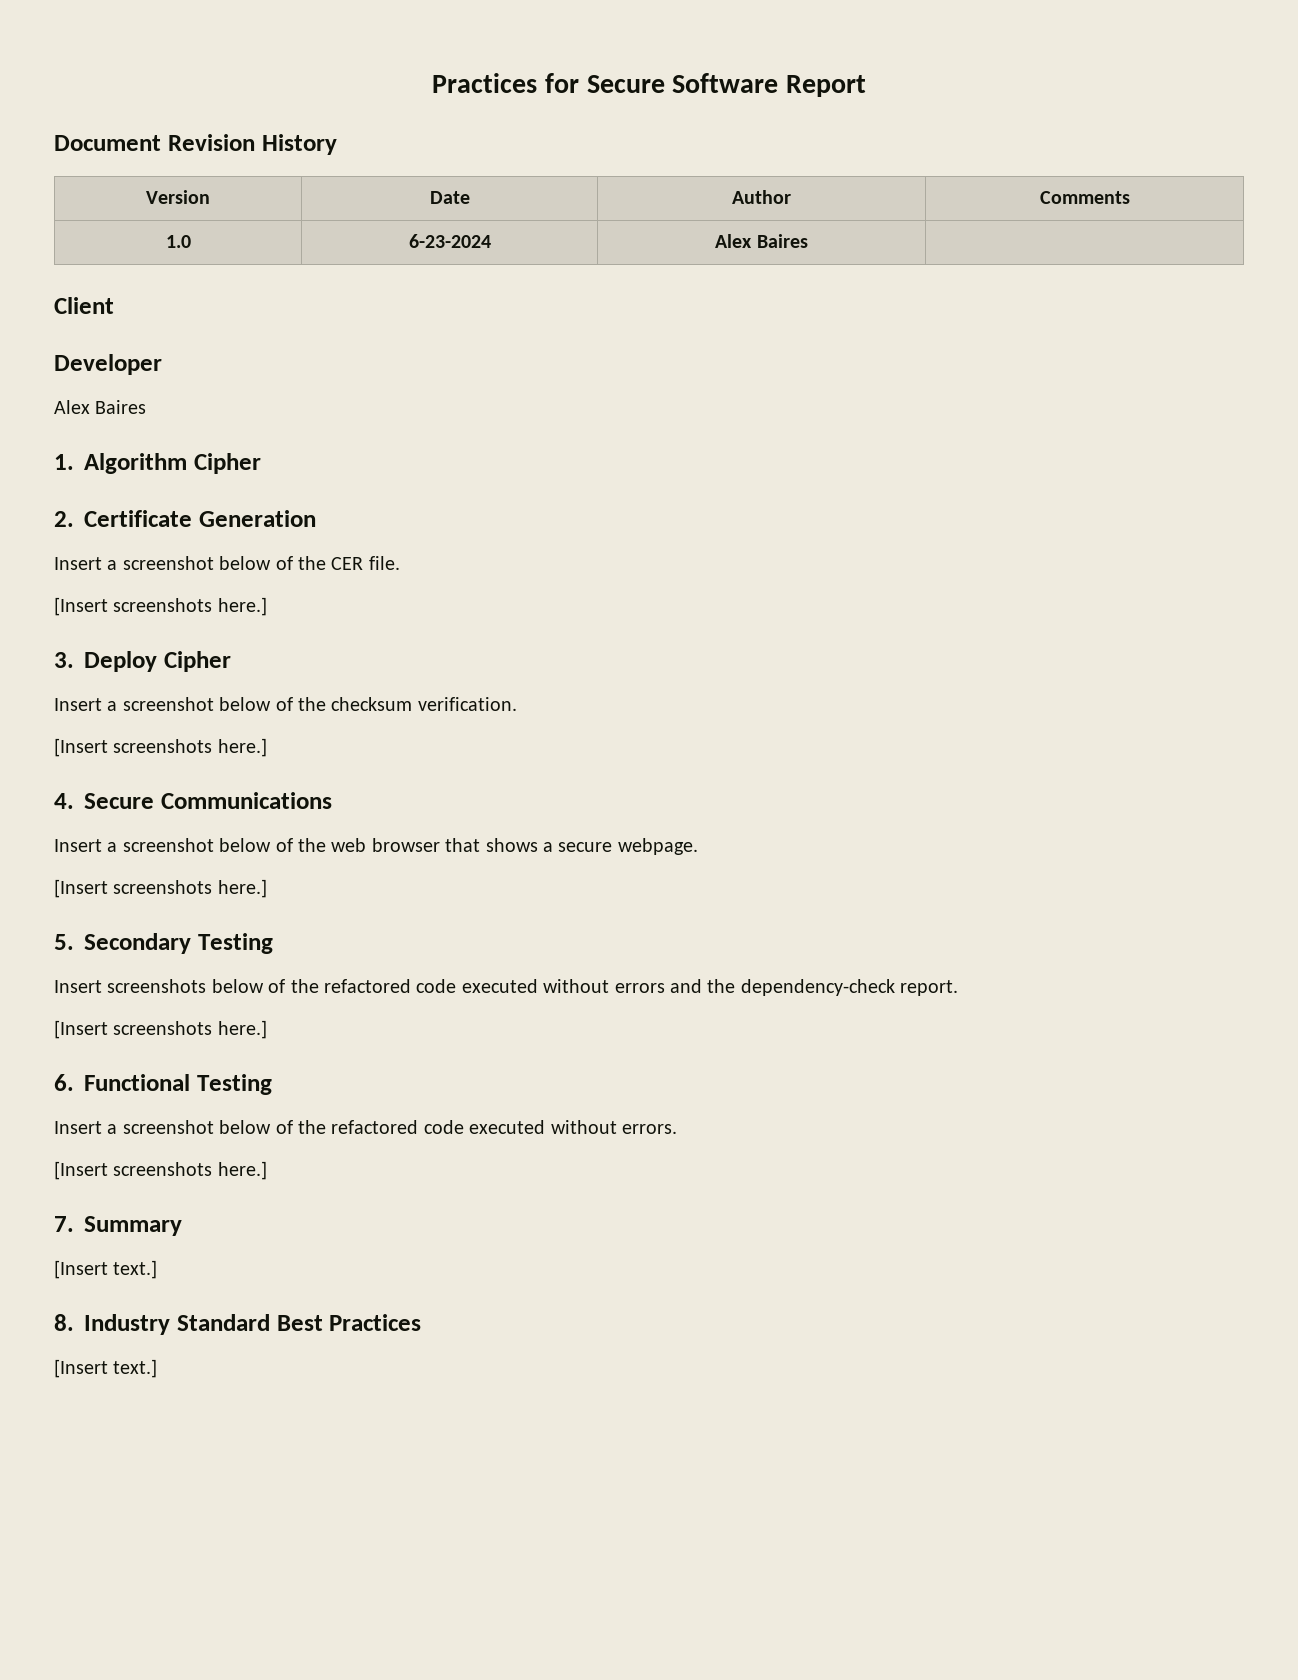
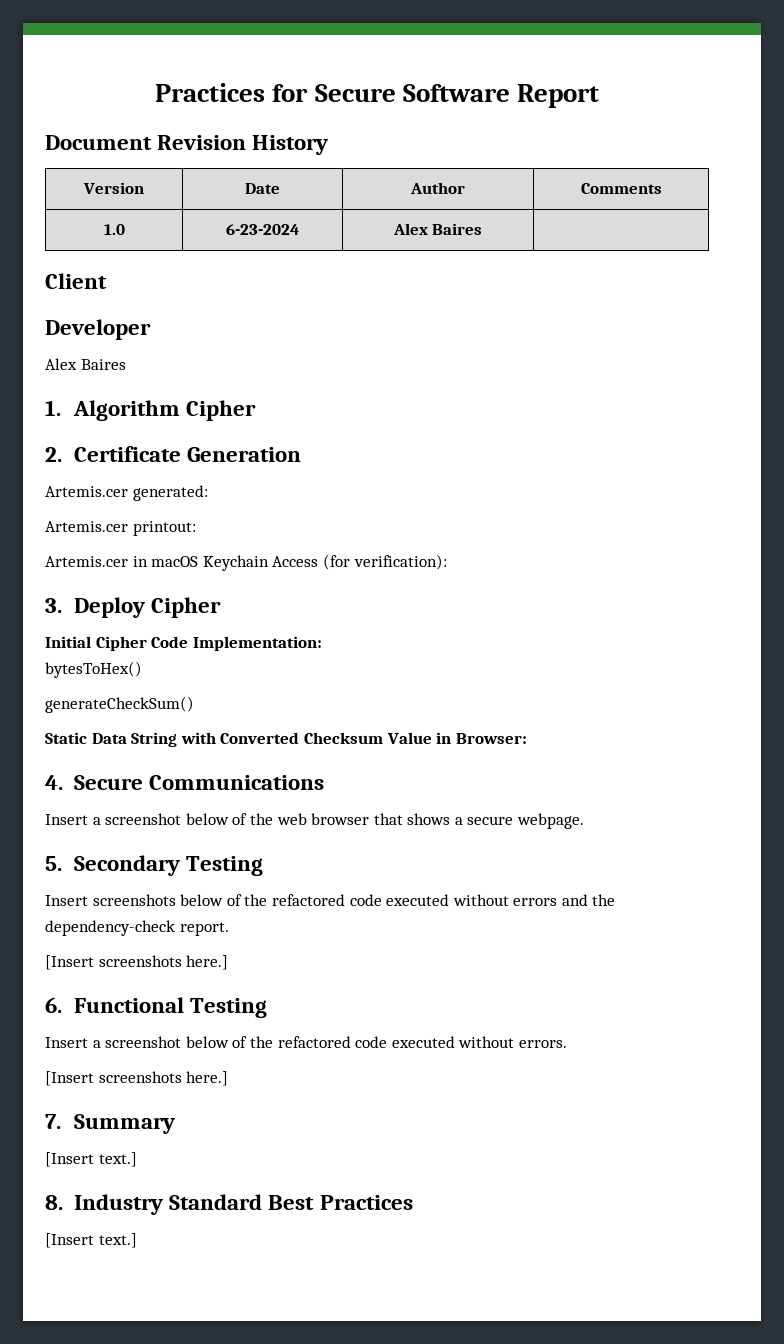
[54,556,400,570] [54,597,267,616] [54,651,231,672] [54,697,517,711] [54,738,267,757] Insert a screenshot below of the CER file. // [Insert screenshots here.] // 3. Deploy Cipher // Insert a screenshot below of the checksum verification. // [Insert screenshots here.] -> [45,485,208,501] [45,521,196,536] [45,554,447,571] [45,597,222,618] [45,636,322,651] [45,661,142,678] [45,696,194,713] [45,732,527,747] Artemis.cer generated: // Artemis.cer printout: // Artemis.cer in macOS Keychain Access (for verification): // 3. Deploy Cipher // Initial Cipher Code Implementation: // bytesToHex() // generateCheckSum() // Static Data String with Converted Checksum Value in Browser:
[54,879,267,898] // [Insert screenshots here.] -> (585, 821) none

